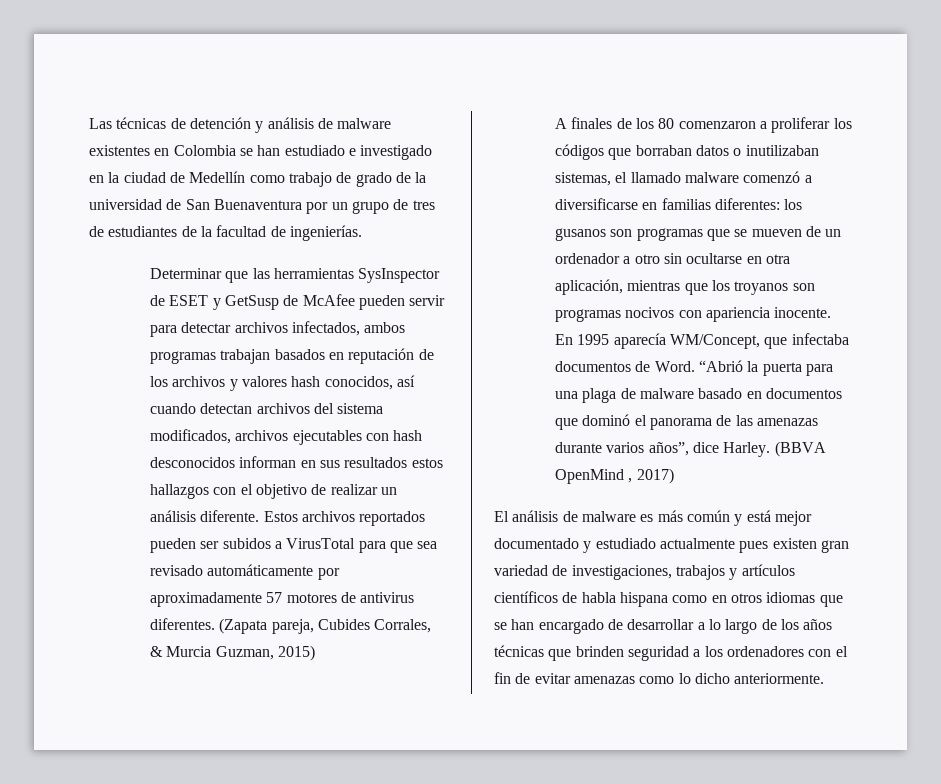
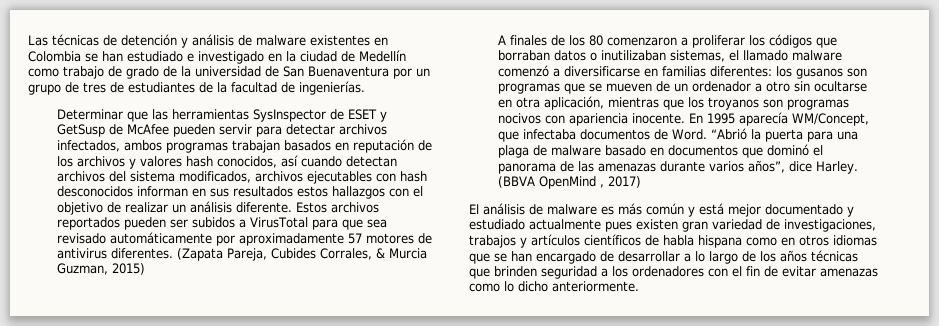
[271,619,314,634] pareja, -> [227,248,268,261] Pareja,

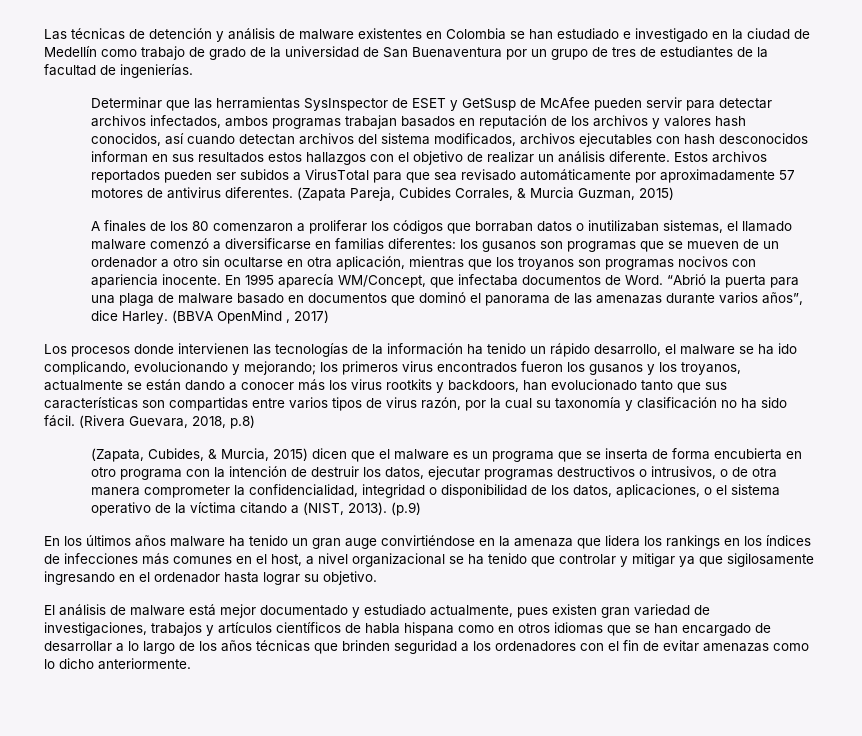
(642, 182) none -> [44,343,797,357] [44,361,741,375] [44,379,727,393] [44,397,787,411] [44,415,255,429] [90,448,802,462] [90,466,777,480] [90,484,780,498] [90,502,421,516] [44,535,811,549] [44,553,814,567] [44,571,377,585] // Los procesos donde intervienen las tecnologías de la información ha tenido un rápido desarrollo, el malware se ha ido complicando, evolucionando y mejorando; los primeros virus encontrados fueron los gusanos y los troyanos, actualmente se están dando a conocer más los virus rootkits y backdoors, han evolucionado tanto que sus características son compartidas entre varios tipos de virus razón, por la cual su taxonomía y clasificación no ha sido fácil. (Rivera Guevara, 2018, p.8) // (Zapata, Cubides, & Murcia, 2015) dicen que el malware es un programa que se inserta de forma encubierta en otro programa con la intención de destruir los datos, ejecutar programas destructivos o intrusivos, o de otra manera comprometer la confidencialidad, integridad o disponibilidad de los datos, aplicaciones, o el sistema operativo de la víctima citando a (NIST, 2013). (p.9) // En los últimos años malware ha tenido un gran auge convirtiéndose en la amenaza que lidera los rankings en los índices de infecciones más comunes en el host, a nivel organizacional se ha tenido que controlar y mitigar ya que sigilosamente ingresando en el ordenador hasta lograr su objetivo.
[601,203,695,217] es más común y -> (185, 610) none
[529,219,601,230] actualmente -> [430,605,513,617] actualmente,

